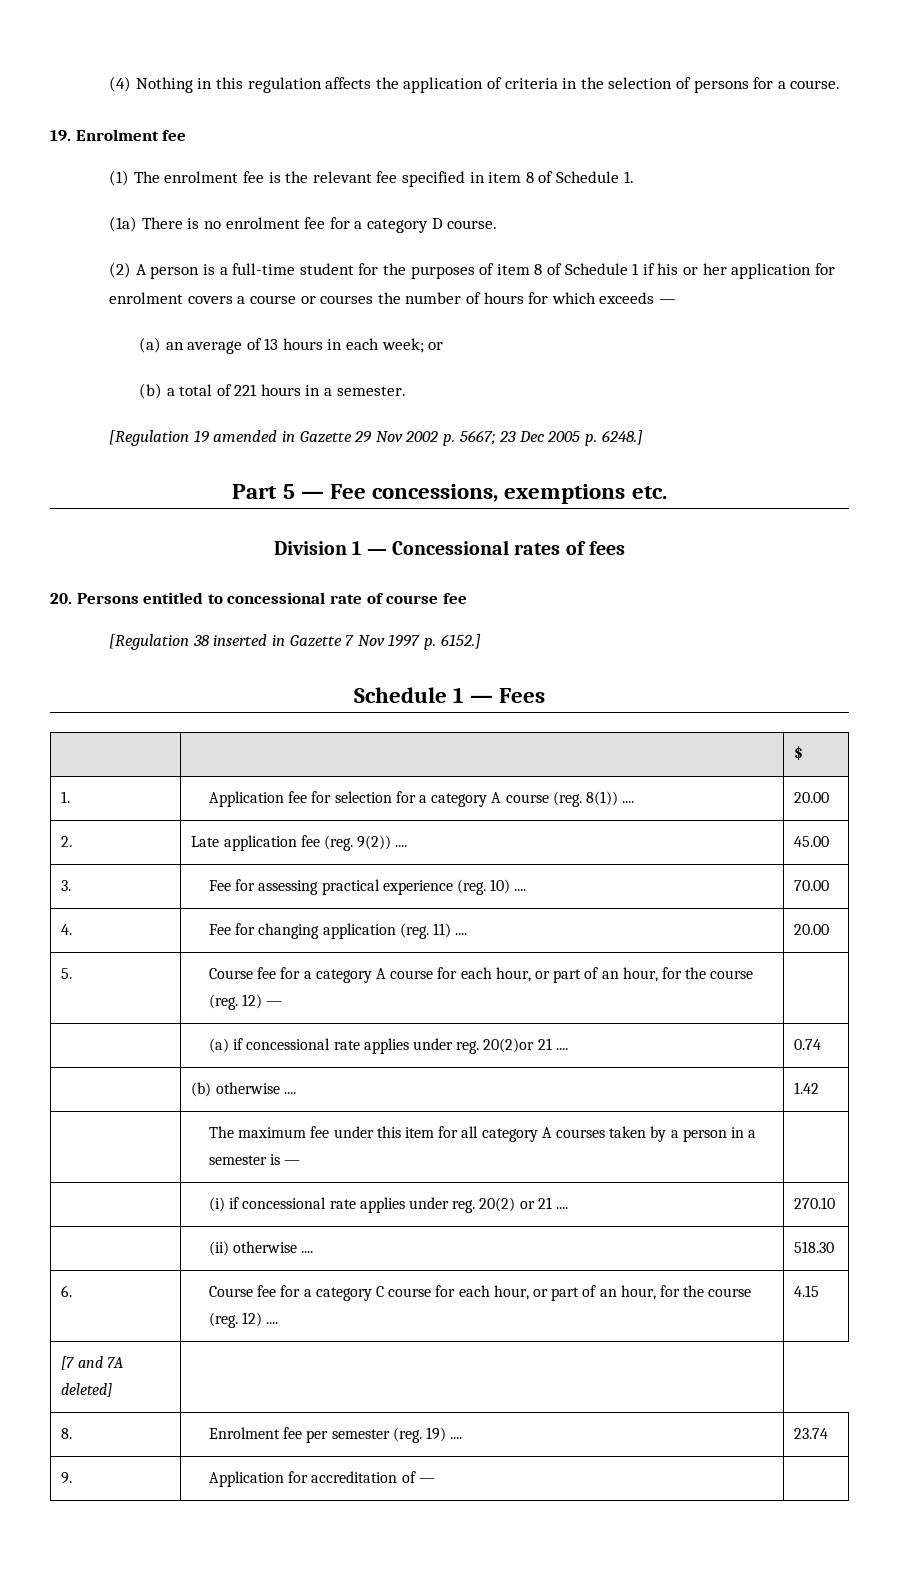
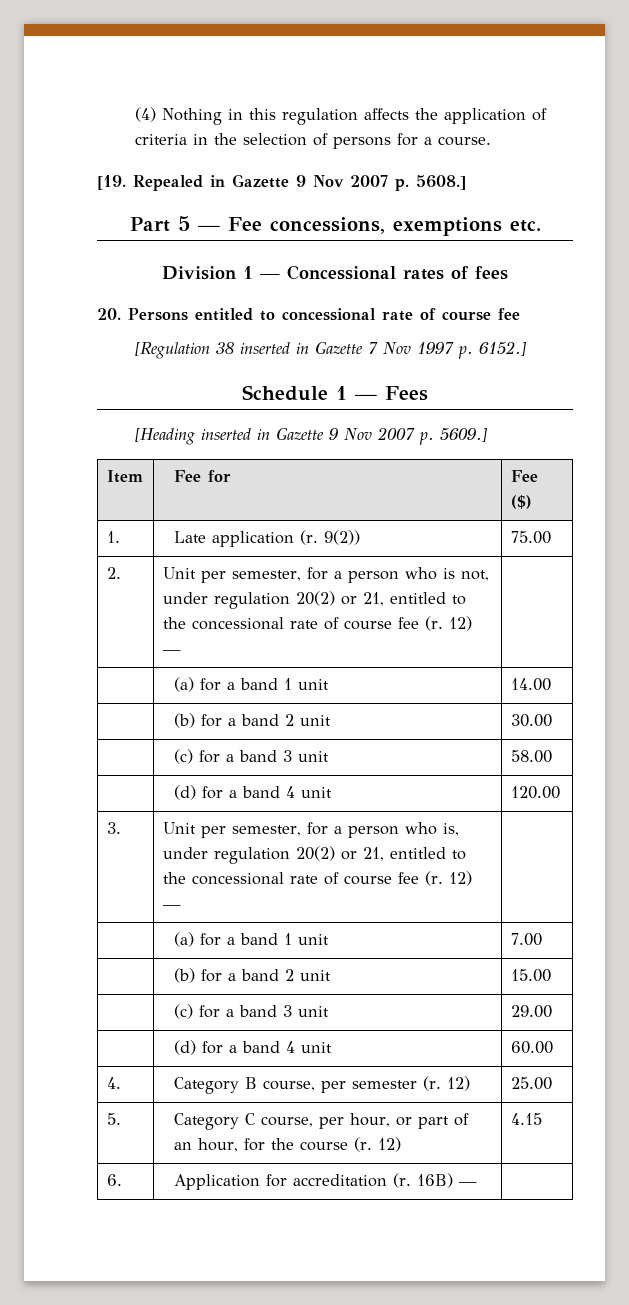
[50,129,187,141] [109,170,634,187] [109,216,498,233] [109,262,835,279] [109,292,676,304] [138,337,444,354] [138,383,406,399] [109,430,643,446] 19. Enrolment fee // (1) The enrolment fee is the relevant fee specified in item 8 of Schedule 1. // (1a) There is no enrolment fee for a category D course. // (2) A person is a full-time student for the purposes of item 8 of Schedule 1 if his or her application for enrolment covers a course or courses the number of hours for which exceeds — // (a) an average of 13 hours in each week; or // (b) a total of 221 hours in a semester. // [Regulation 19 amended in Gazette 29 Nov 2002 p. 5667; 23 Dec 2005 p. 6248.] -> [97,174,466,191] [19. Repealed in Gazette 9 Nov 2007 p. 5608.]
[794,746,804,760] [61,791,71,803] [209,791,635,807] [794,792,830,803] [61,836,73,847] [191,835,408,851] [794,836,830,847] [61,880,72,891] [209,879,527,895] [794,880,830,891] [61,924,73,935] [209,923,468,939] [794,924,830,935] [61,968,73,979] [209,967,754,983] [209,994,283,1010] [209,1038,568,1054] [794,1039,822,1050] [191,1082,296,1097] [794,1082,820,1094] [209,1126,757,1142] [209,1154,301,1165] [209,1197,568,1213] [794,1197,836,1209] [209,1241,314,1256] [794,1241,835,1253] [61,1285,73,1297] [209,1285,752,1301] [209,1312,279,1328] [794,1285,820,1297] [61,1356,123,1370] [61,1383,113,1397] [61,1428,73,1439] [209,1427,463,1443] [794,1428,829,1439] [61,1472,73,1484] // | | $ // 1. | Application fee for selection for a category A course (reg. 8(1)) .... | 20.00 // 2. | Late application fee (reg. 9(2)) .... | 45.00 // 3. | Fee for assessing practical experience (reg. 10) .... | 70.00 // 4. | Fee for changing application (reg. 11) .... | 20.00 // 5. | Course fee for a category A course for each hour, or part of an hour, for the course (reg. 12) — | // | (a) if concessional rate applies under reg. 20(2)or 21 .... | 0.74 // | (b) otherwise .... | 1.42 // | The maximum fee under this item for all category A courses taken by a person in a semester is — | // | (i) if concessional rate applies under reg. 20(2) or 21 .... | 270.10 // | (ii) otherwise .... | 518.30 // 6. | Course fee for a category C course for each hour, or part of an hour, for the course (reg. 12) .... | 4.15 // [7 and 7A deleted] | // 8. | Enrolment fee per semester (reg. 19) .... | 23.74 // 9. -> [134,427,488,445] [106,470,143,483] [174,470,232,482] [510,470,538,482] [510,495,532,509] [106,531,120,543] [174,530,361,547] [510,531,551,544] [106,567,121,579] [162,567,489,583] [162,591,466,609] [162,616,472,631] [162,650,181,654] [174,677,330,692] [510,678,551,691] [174,713,332,728] [510,714,552,727] [174,749,330,764] [510,750,552,763] [174,785,333,800] [510,786,560,799] [106,822,121,834] [162,822,459,838] [162,846,466,864] [162,871,472,886] [162,905,181,909] [174,932,330,947] [510,933,542,946] [174,968,332,983] [510,969,551,982] [174,1004,330,1019] [510,1005,552,1018] [174,1040,333,1055] [510,1041,553,1054] [106,1077,121,1089] [174,1076,471,1094] [510,1077,552,1090] [106,1113,121,1125] [174,1113,470,1130] [174,1137,402,1152] [510,1113,542,1125] [106,1174,122,1186] // [Heading inserted in Gazette 9 Nov 2007 p. 5609.] // Item | Fee for | Fee ($) // 1. | Late application (r. 9(2)) | 75.00 // 2. | Unit per semester, for a person who is not, under regulation 20(2) or 21, entitled to the concessional rate of course fee (r. 12) — | // | (a) for a band 1 unit | 14.00 // | (b) for a band 2 unit | 30.00 // | (c) for a band 3 unit | 58.00 // | (d) for a band 4 unit | 120.00 // 3. | Unit per semester, for a person who is, under regulation 20(2) or 21, entitled to the concessional rate of course fee (r. 12) — | // | (a) for a band 1 unit | 7.00 // | (b) for a band 2 unit | 15.00 // | (c) for a band 3 unit | 29.00 // | (d) for a band 4 unit | 60.00 // 4. | Category B course, per semester (r. 12) | 25.00 // 5. | Category C course, per hour, or part of an hour, for the course (r. 12) | 4.15 // 6.
[401,1471,416,1483] of -> [393,1173,454,1188] (r. 16B)

